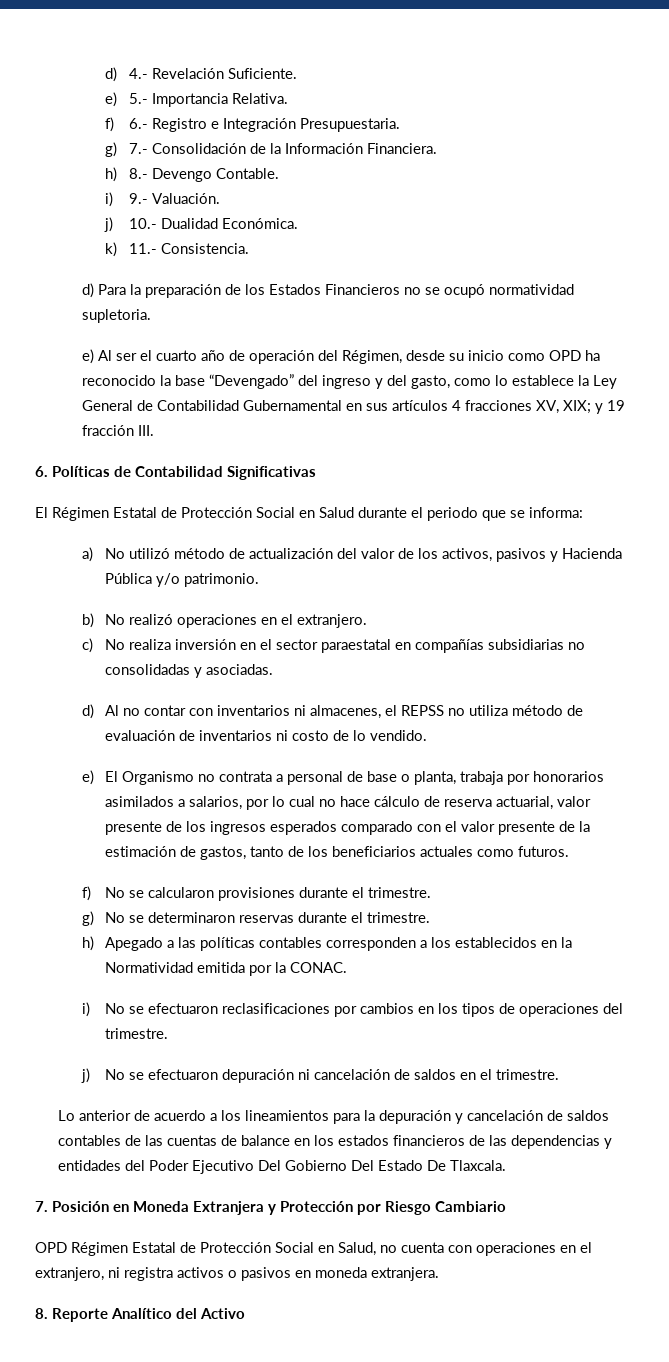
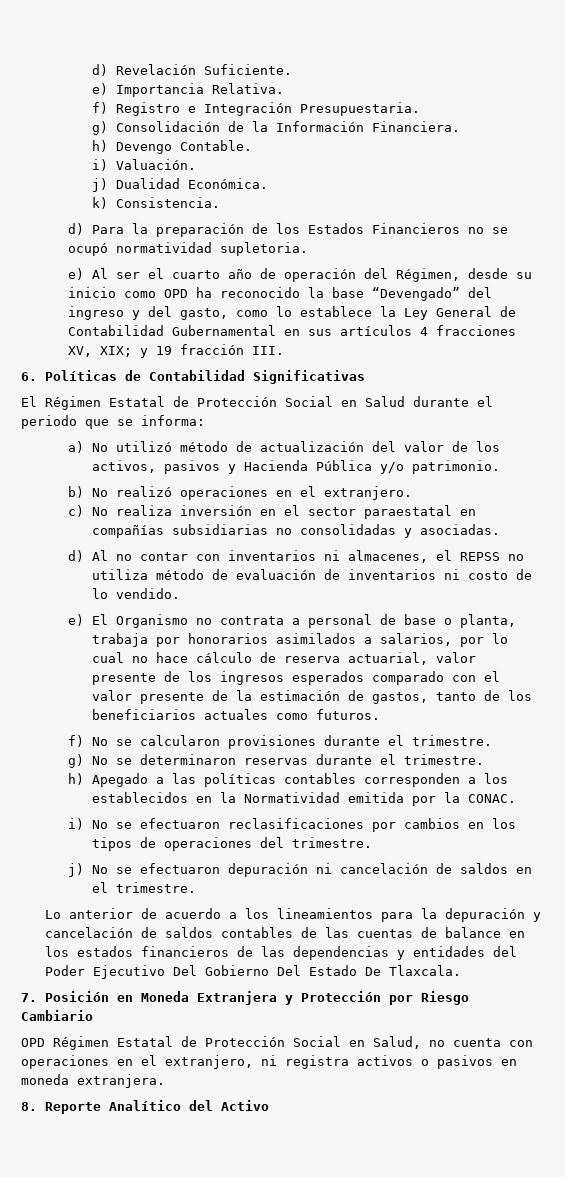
[105,67,148,82] d) 4.- -> [92,64,109,76] d)
[128,93,148,104] 5.- -> (109, 89) none
[128,118,148,129] 6.- -> (109, 108) none
[128,143,148,154] 7.- -> (109, 128) none
[128,168,148,179] 8.- -> (109, 146) none
[128,193,148,204] 9.- -> (109, 165) none
[128,218,157,229] 10.- -> (109, 185) none
[128,243,157,254] 11.- -> (109, 203) none

